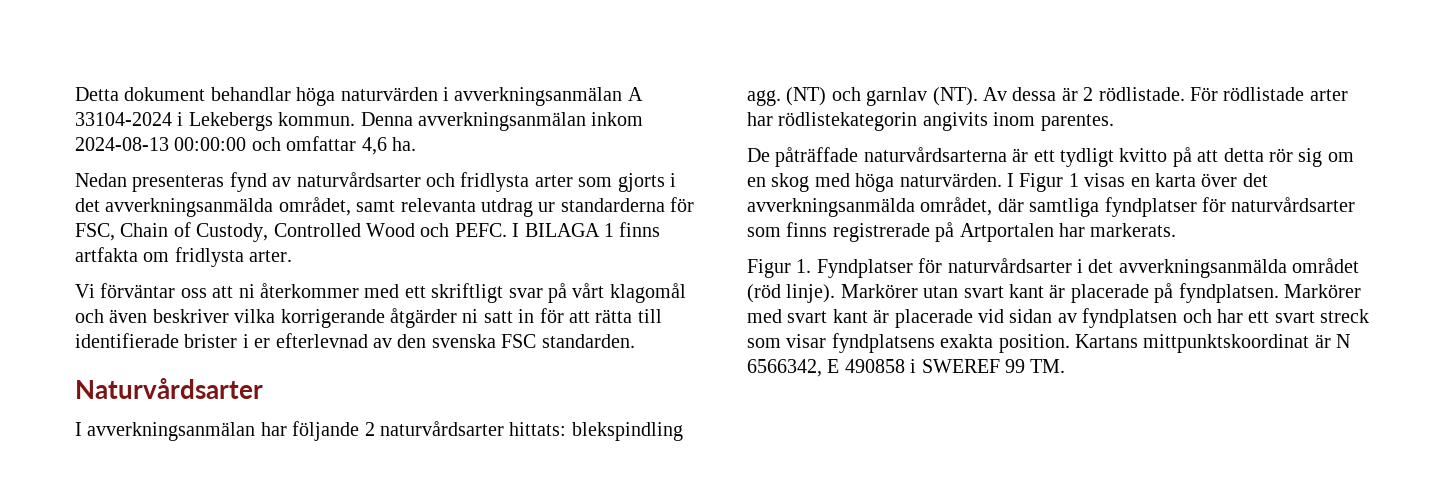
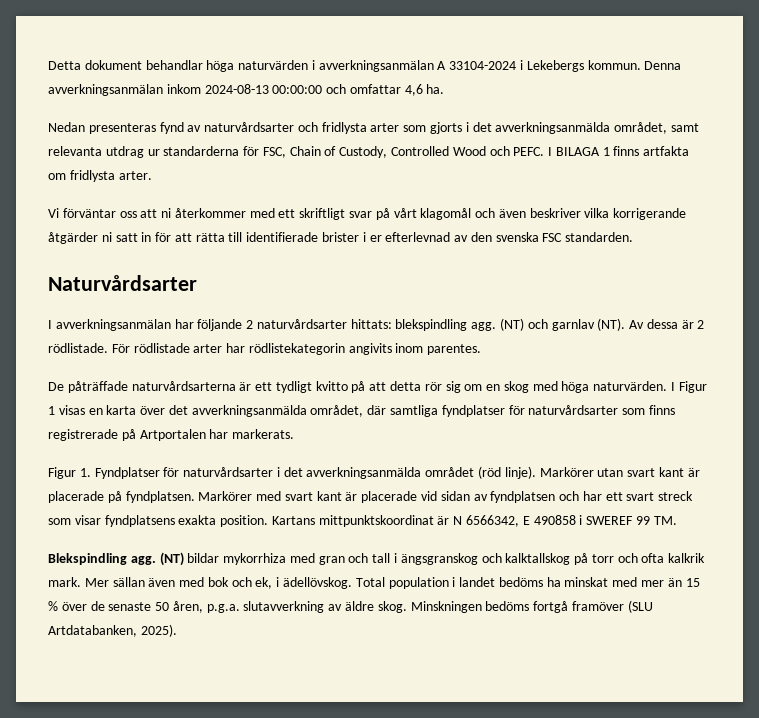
(1066, 366) none -> [48,552,706,566] [48,577,700,589] [48,600,653,613] [48,624,177,637] // Blekspindling agg. (NT) bildar mykorrhiza med gran och tall i ängsgranskog och kalktallskog på torr och ofta kalkrik mark. Mer sällan även med bok och ek, i ädellövskog. Total population i landet bedöms ha minskat med mer än 15 % över de senaste 50 åren, p.g.a. slutavverkning av äldre skog. Minskningen bedöms fortgå framöver (SLU Artdatabanken, 2025).

